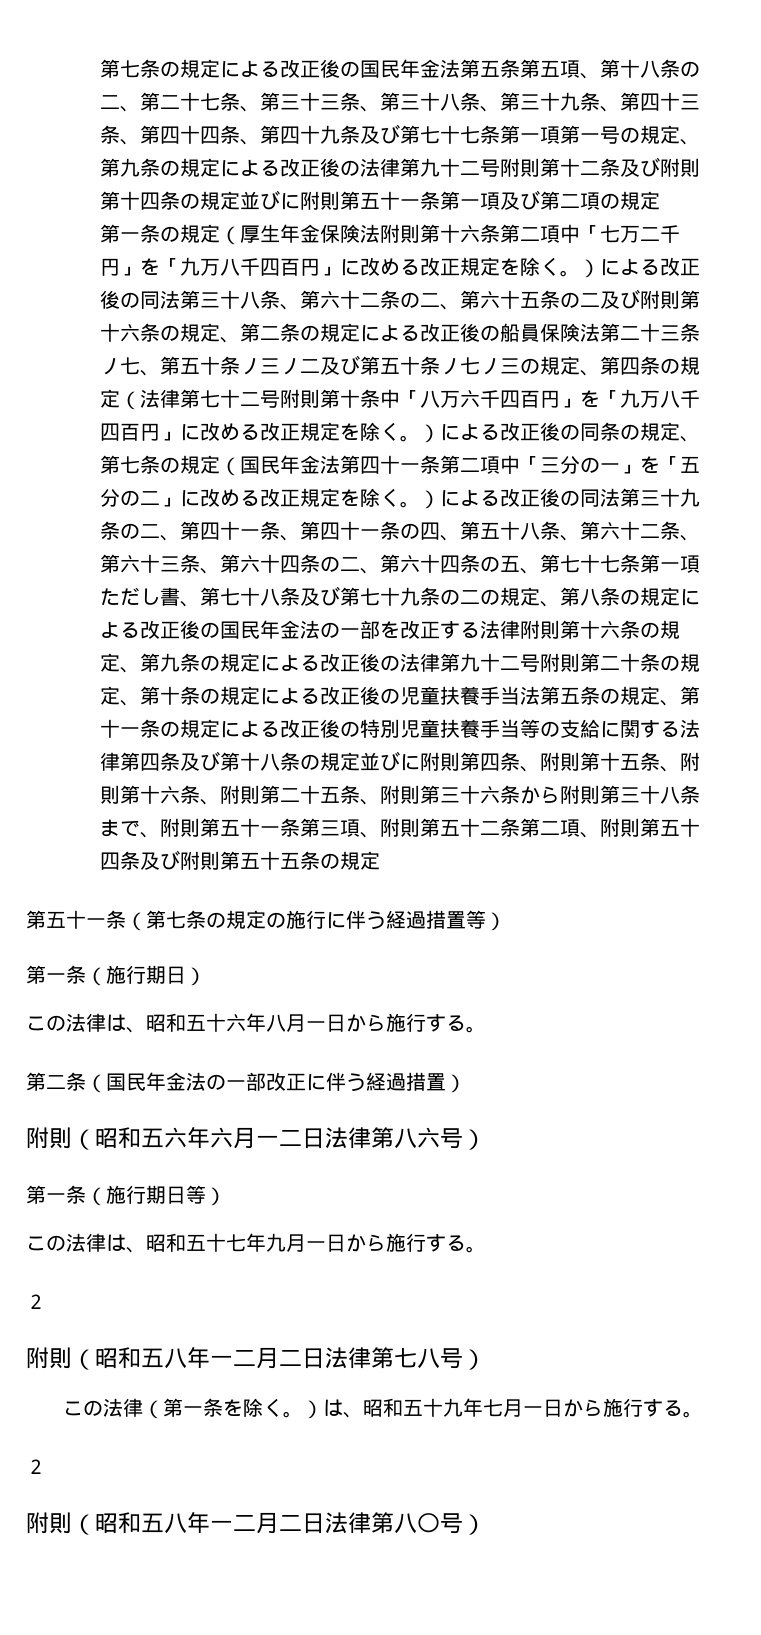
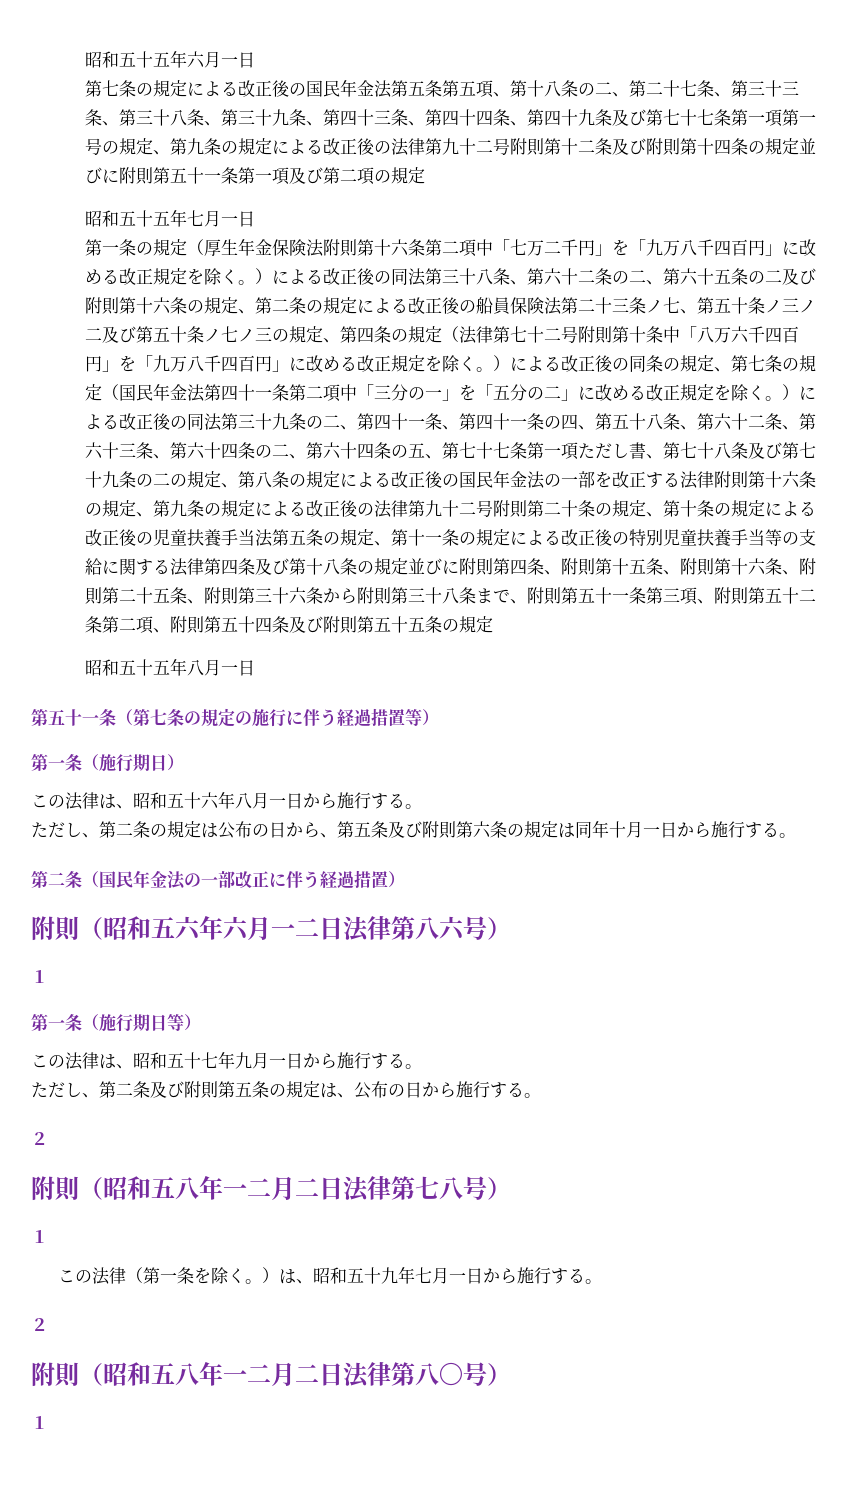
(100, 68) none -> [85,50,256,68] 昭和五十五年六月一日 //
(661, 200) none -> [85,209,256,227] // 昭和五十五年七月一日
(381, 860) none -> [85,658,256,676] // 昭和五十五年八月一日
(486, 1029) none -> [31,820,796,839] // ただし、第二条の規定は公布の日から、第五条及び附則第六条の規定は同年十月一日から施行する。
(486, 1139) none -> [31,970,48,983] // １
(486, 1249) none -> [31,1081,541,1099] // ただし、第二条及び附則第五条の規定は、公布の日から施行する。
(486, 1359) none -> [31,1230,48,1243] // １
(486, 1524) none -> [31,1416,48,1429] // １

